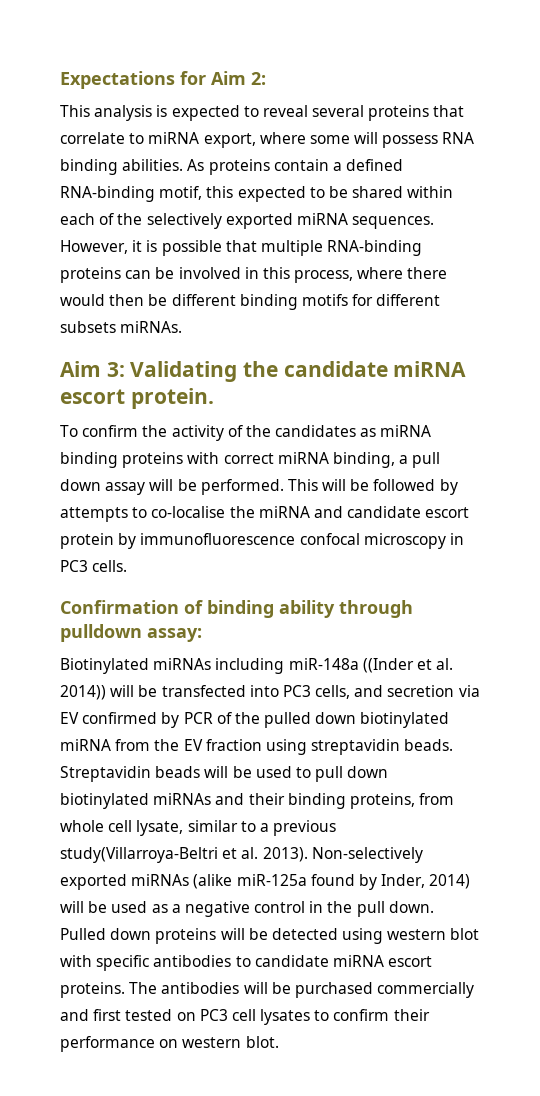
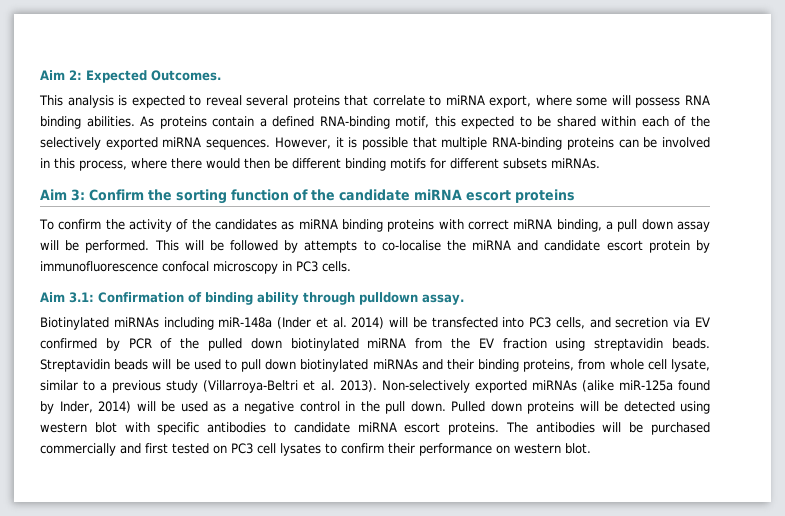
[60,71,206,89] Expectations for -> (40, 75) none
(266, 78) none -> [86,70,221,83] Expected Outcomes.
[130,361,238,382] Validating -> [89,189,308,204] Confirm the sorting function of
[130,388,214,409] protein. -> [515,189,575,203] proteins
(128, 566) none -> [40,292,94,303] Aim 3.1:
[147,628,202,642] assay: -> [422,294,464,305] assay.
[362,658,454,673] [60,685,106,700] ((Inder et al. 2014)) -> [277,317,385,329] (Inder et al. 2014)
[60,847,218,863] study(Villarroya-Beltri -> [166,380,299,393] study (Villarroya-Beltri

